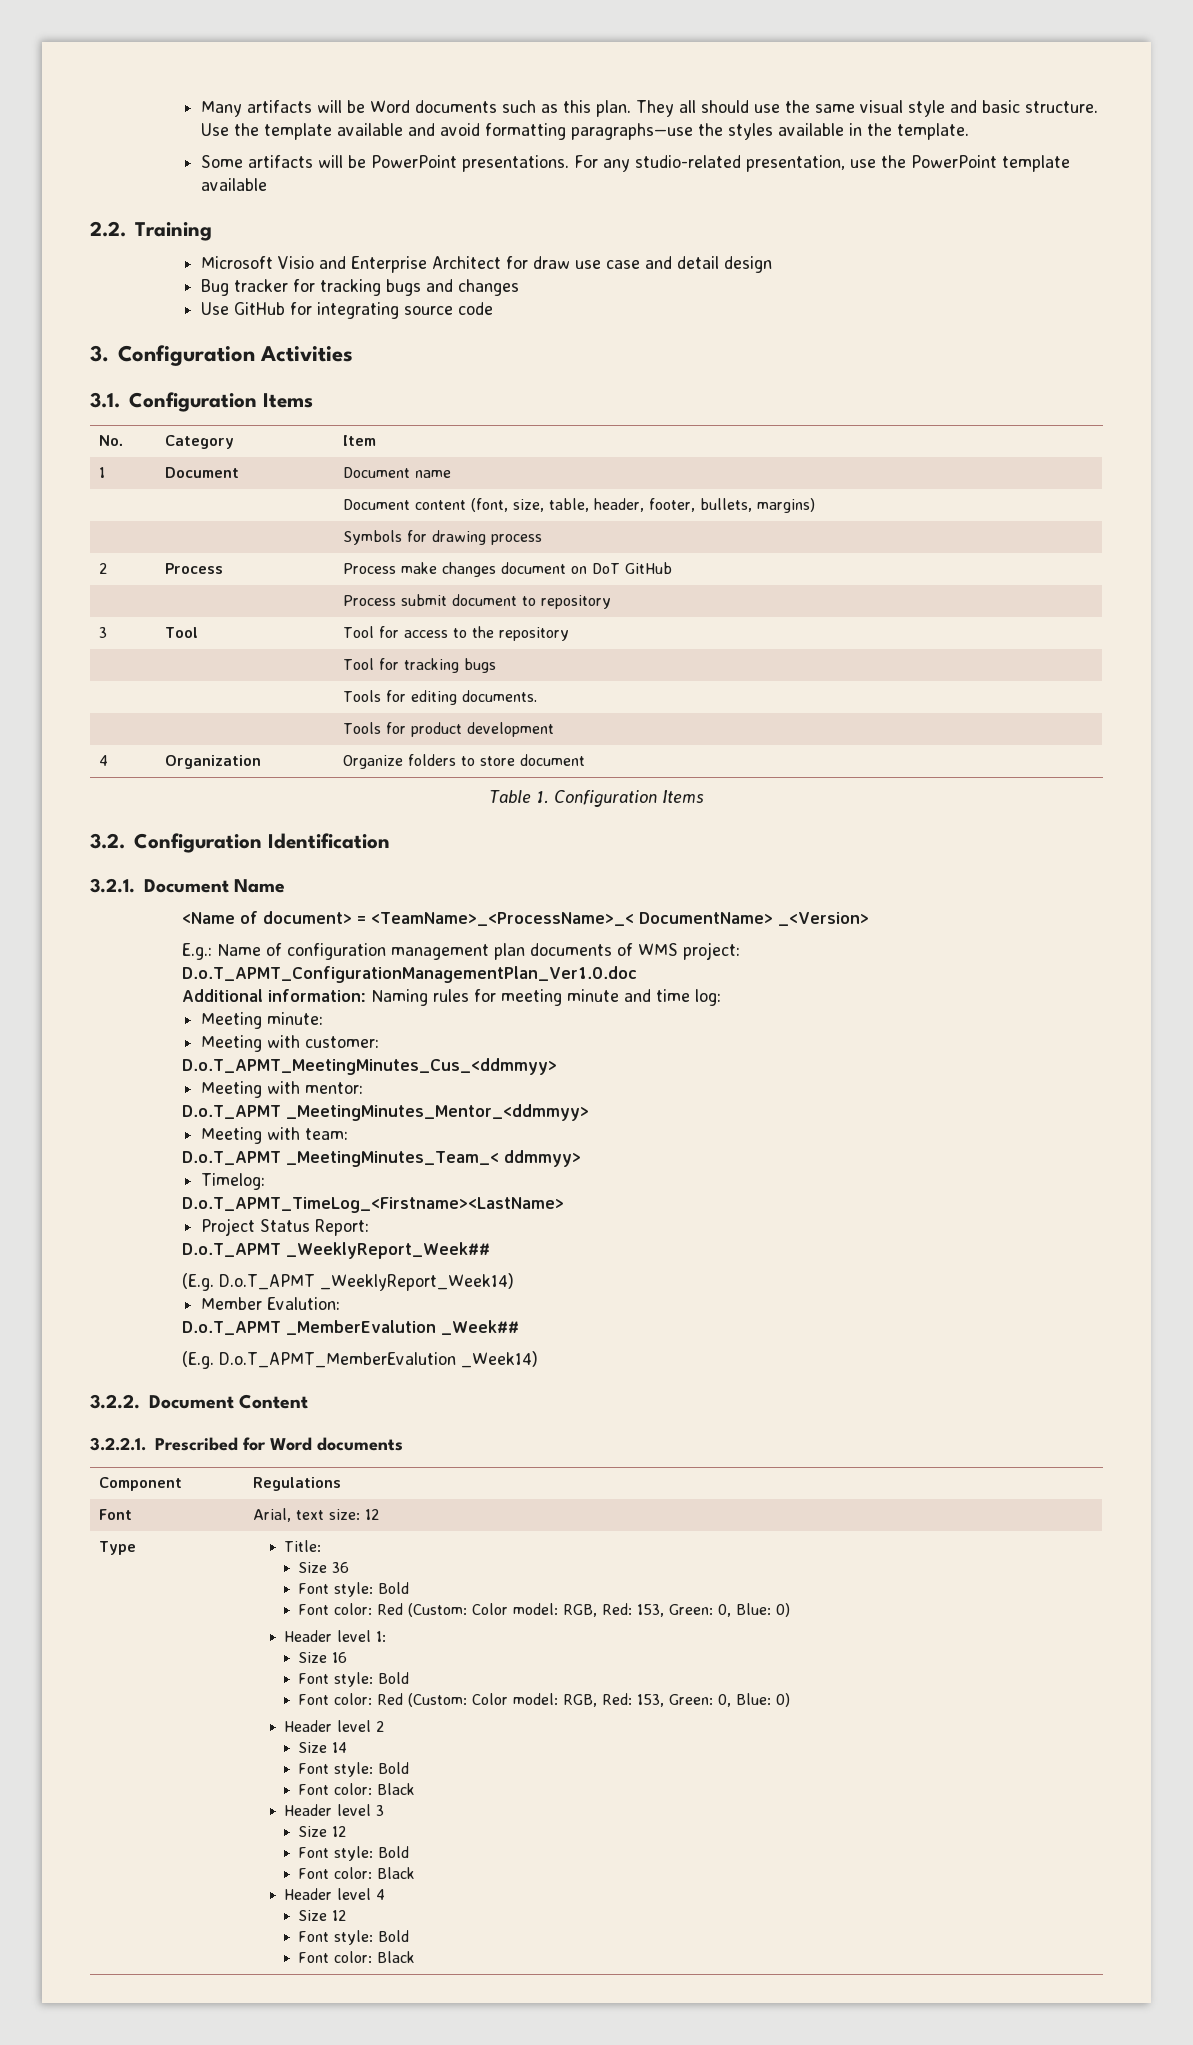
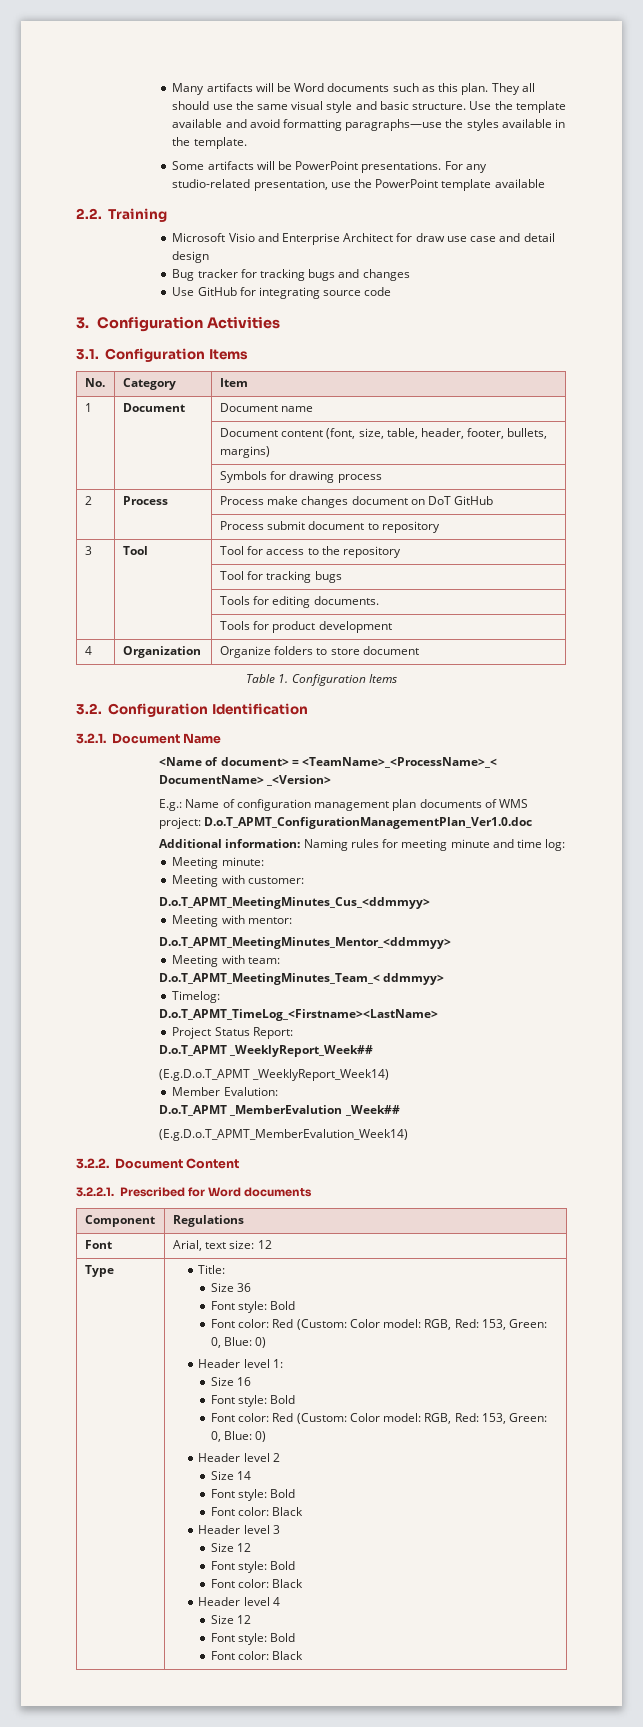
[181,1104,589,1121] D.o.T_APMT _MeetingMinutes_Mentor_<ddmmyy> -> [159,937,452,949] D.o.T_APMT_MeetingMinutes_Mentor_<ddmmyy>
[181,1151,499,1167] D.o.T_APMT _MeetingMinutes_Team_< -> [159,973,381,985] D.o.T_APMT_MeetingMinutes_Team_<
[181,1273,315,1291] (E.g. D.o.T_APMT -> [159,1069,251,1081] (E.g.D.o.T_APMT
[181,1351,538,1369] (E.g. D.o.T_APMT_MemberEvalution _Week14) -> [159,1129,409,1141] (E.g.D.o.T_APMT_MemberEvalution_Week14)

